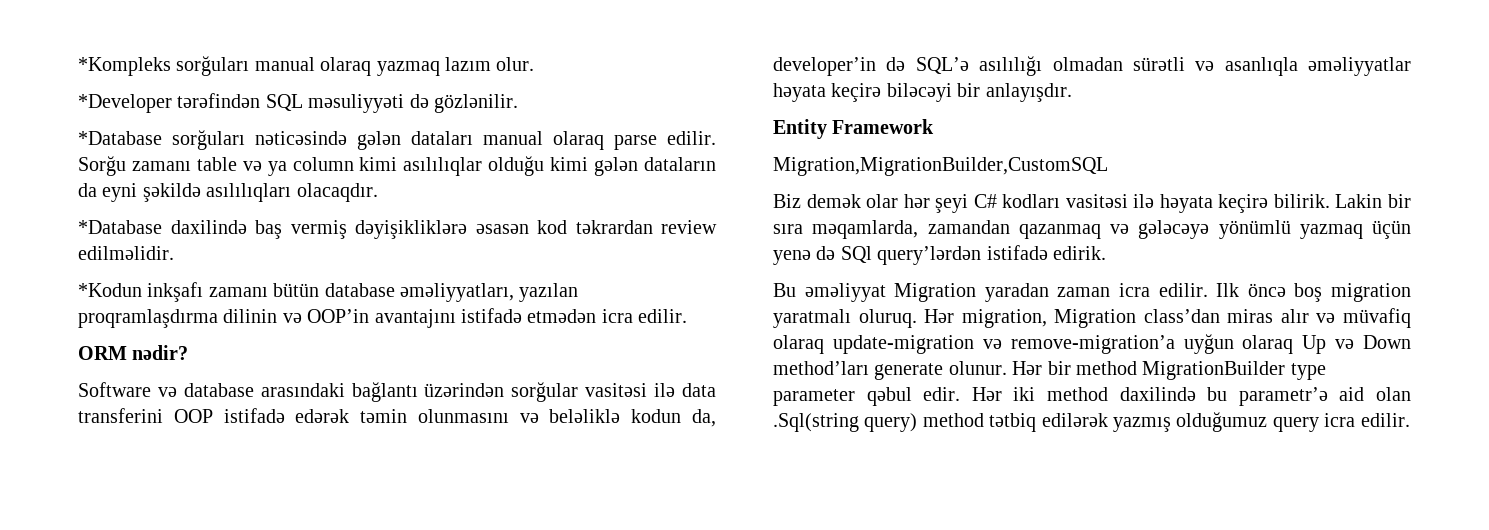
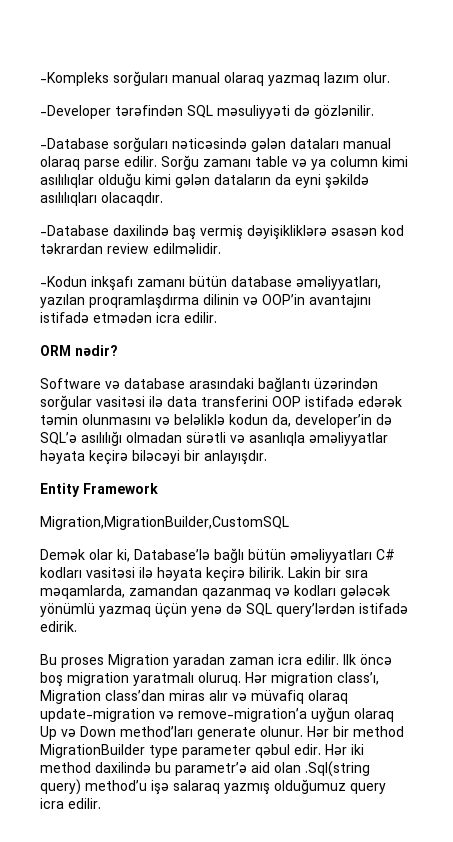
[78,57,171,76] *Kompleks -> [40,72,109,86] -Kompleks
[78,94,172,113] *Developer -> [40,105,111,119] -Developer
[78,131,162,145] *Database -> [40,138,109,149] -Database
[78,220,162,234] *Database -> [40,225,109,236] -Database
[78,283,142,297] *Kodun -> [40,276,87,287] -Kodun
[773,194,969,213] Biz demək olar hər şeyi -> [40,548,372,563] Demək olar ki, Database’lə bağlı bütün əməliyyatları
[1138,220,1210,239] gələcəyə -> [294,585,390,599] kodları gələcək
[840,246,872,263] SQl -> [246,603,272,616] SQL
[804,283,886,302] əməliyyat -> [61,657,104,668] proses
[961,309,1047,328] migration, -> [271,672,379,686] migration class’ı,
[922,413,1108,432] method tətbiq edilərək -> [85,780,220,795] method’u işə salaraq

